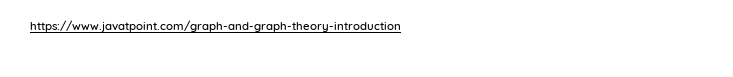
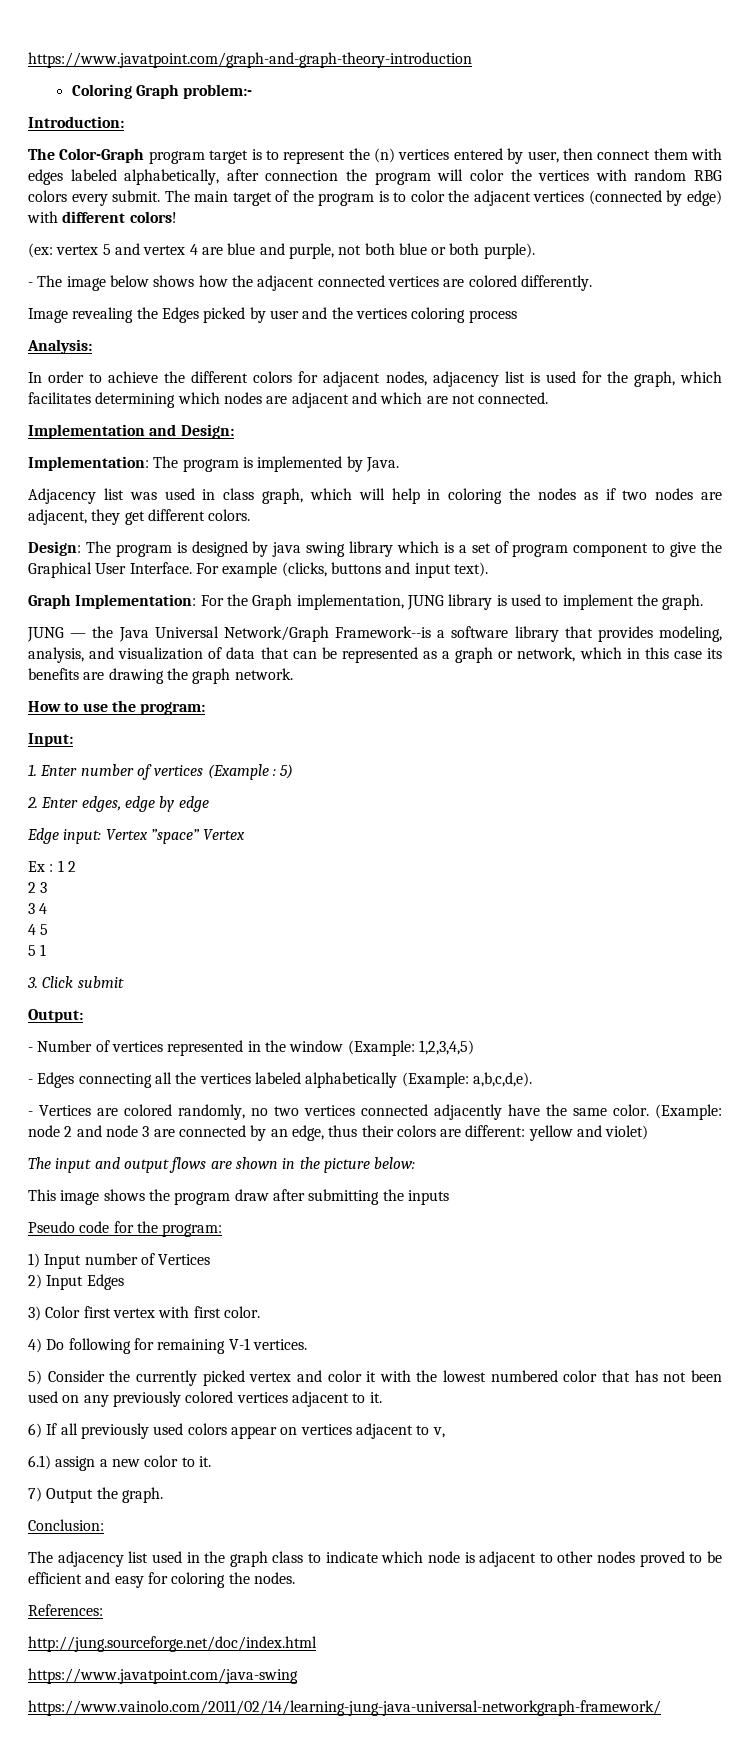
(401, 26) none -> [71,84,253,99] [28,116,124,128] [28,148,722,164] [28,169,723,185] [28,190,722,206] [27,211,177,223] [28,243,535,259] [28,275,592,291] [28,307,517,323] [27,339,92,354] [28,371,722,387] [28,392,549,408] [28,424,234,439] [28,456,399,472] [28,488,723,504] [28,509,251,525] [28,541,723,557] [28,562,488,578] [28,594,704,610] [27,626,722,642] [28,647,722,663] [28,668,293,684] [28,700,206,715] [28,733,73,747] [28,764,294,780] [27,796,209,812] [27,828,246,844] [28,860,76,872] [28,882,48,893] [28,903,48,914] [28,924,49,935] [28,944,47,956] [27,976,124,988] [28,1009,83,1023] [28,1040,474,1056] [28,1072,532,1088] [28,1104,722,1120] [28,1125,649,1141] [28,1157,416,1173] [28,1189,449,1205] [28,1221,223,1237] [28,1253,211,1269] [28,1274,124,1290] [28,1306,260,1321] [28,1338,307,1354] [28,1370,722,1386] [28,1391,382,1407] [28,1423,445,1439] [28,1455,211,1471] [28,1487,163,1503] [28,1519,104,1531] [28,1551,723,1567] [28,1572,295,1588] [28,1604,103,1616] [28,1636,317,1652] [28,1668,298,1684] [28,1700,661,1716] // Coloring Graph problem:- // Introduction: // The Color-Graph program target is to represent the (n) vertices entered by user, then connect them with edges labeled alphabetically, after connection the program will color the vertices with random RBG colors every submit. The main target of the program is to color the adjacent vertices (connected by edge) with different colors! // (ex: vertex 5 and vertex 4 are blue and purple, not both blue or both purple). // - The image below shows how the adjacent connected vertices are colored differently. // Image revealing the Edges picked by user and the vertices coloring process // Analysis: // In order to achieve the different colors for adjacent nodes, adjacency list is used for the graph, which facilitates determining which nodes are adjacent and which are not connected. // Implementation and Design: // Implementation: The program is implemented by Java. // Adjacency list was used in class graph, which will help in coloring the nodes as if two nodes are adjacent, they get different colors. // Design: The program is designed by java swing library which is a set of program component to give the Graphical User Interface. For example (clicks, buttons and input text). // Graph Implementation: For the Graph implementation, JUNG library is used to implement the graph. // JUNG — the Java Universal Network/Graph Framework--is a software library that provides modeling, analysis, and visualization of data that can be represented as a graph or network, which in this case its benefits are drawing the graph network. // How to use the program: // Input: // 1. Enter number of vertices (Example : 5) // 2. Enter edges, edge by edge // Edge input: Vertex ”space” Vertex // Ex : 1 2 // 2 3 // 3 4 // 4 5 // 5 1 // 3. Click submit // Output: // - Number of vertices represented in the window (Example: 1,2,3,4,5) // - Edges connecting all the vertices labeled alphabetically (Example: a,b,c,d,e). // - Vertices are colored randomly, no two vertices connected adjacently have the same color. (Example: node 2 and node 3 are connected by an edge, thus their colors are different: yellow and violet) // The input and output flows are shown in the picture below: // This image shows the program draw after submitting the inputs // Pseudo code for the program: // 1) Input number of Vertices // 2) Input Edges // 3) Color first vertex with first color. // 4) Do following for remaining V-1 vertices. // 5) Consider the currently picked vertex and color it with the lowest numbered color that has not been used on any previously colored vertices adjacent to it. // 6) If all previously used colors appear on vertices adjacent to v, // 6.1) assign a new color to it. // 7) Output the graph. // Conclusion: // The adjacency list used in the graph class to indicate which node is adjacent to other nodes proved to be efficient and easy for coloring the nodes. // References: // http://jung.sourceforge.net/doc/index.html // https://www.javatpoint.com/java-swing // https://www.vainolo.com/2011/02/14/learning-jung-java-universal-networkgraph-framework/

